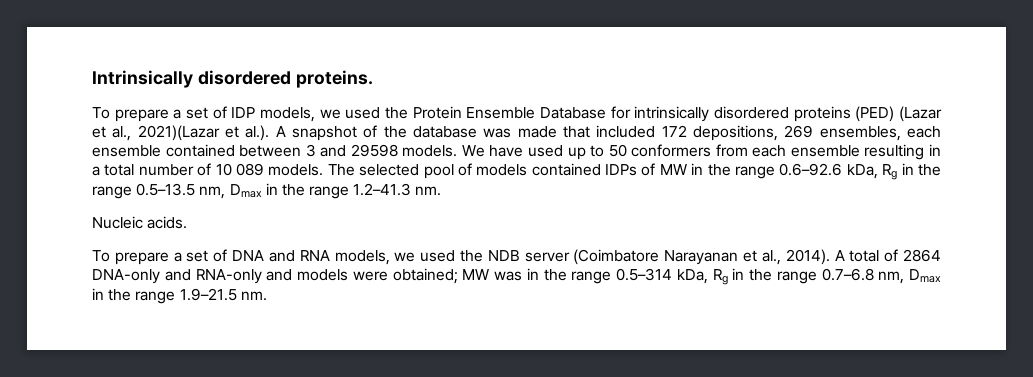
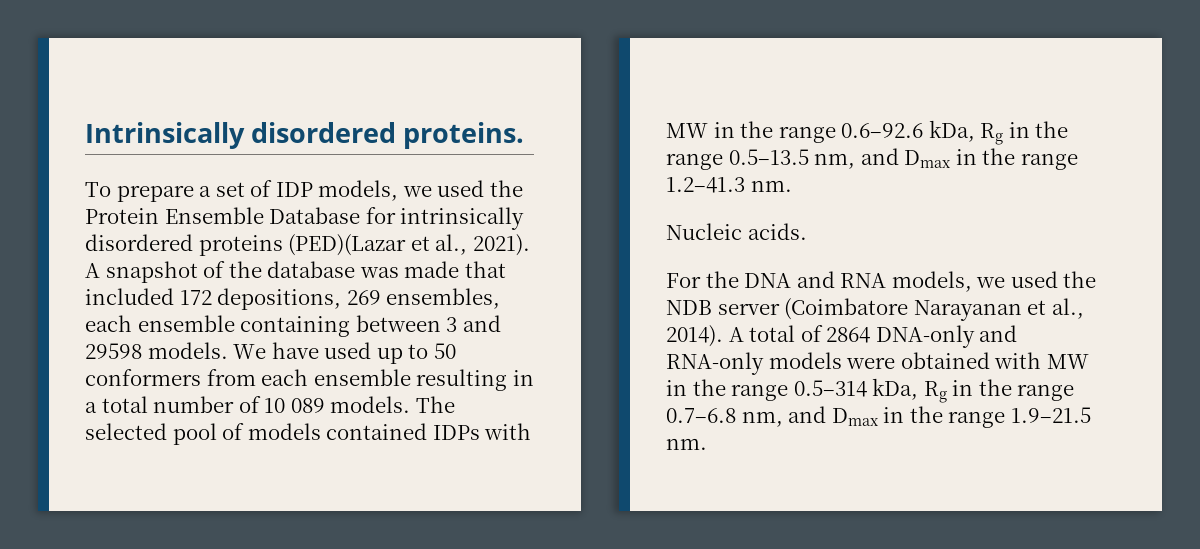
[855,106,942,122] [92,125,270,141] (PED) (Lazar et al., 2021)(Lazar et al.). -> [288,234,530,256] (PED)(Lazar et al., 2021).
[165,144,235,157] contained -> [240,316,351,337] containing
[641,163,656,176] of -> [484,423,532,440] with
(226, 192) none -> [860,148,899,165] and
[92,249,228,265] To prepare a set of -> [666,271,739,288] For the
[266,269,293,281] and -> (764, 363) none
[392,268,522,284] obtained; MW was -> [900,352,1089,369] obtained with MW
(905, 277) none -> [788,406,827,423] and

